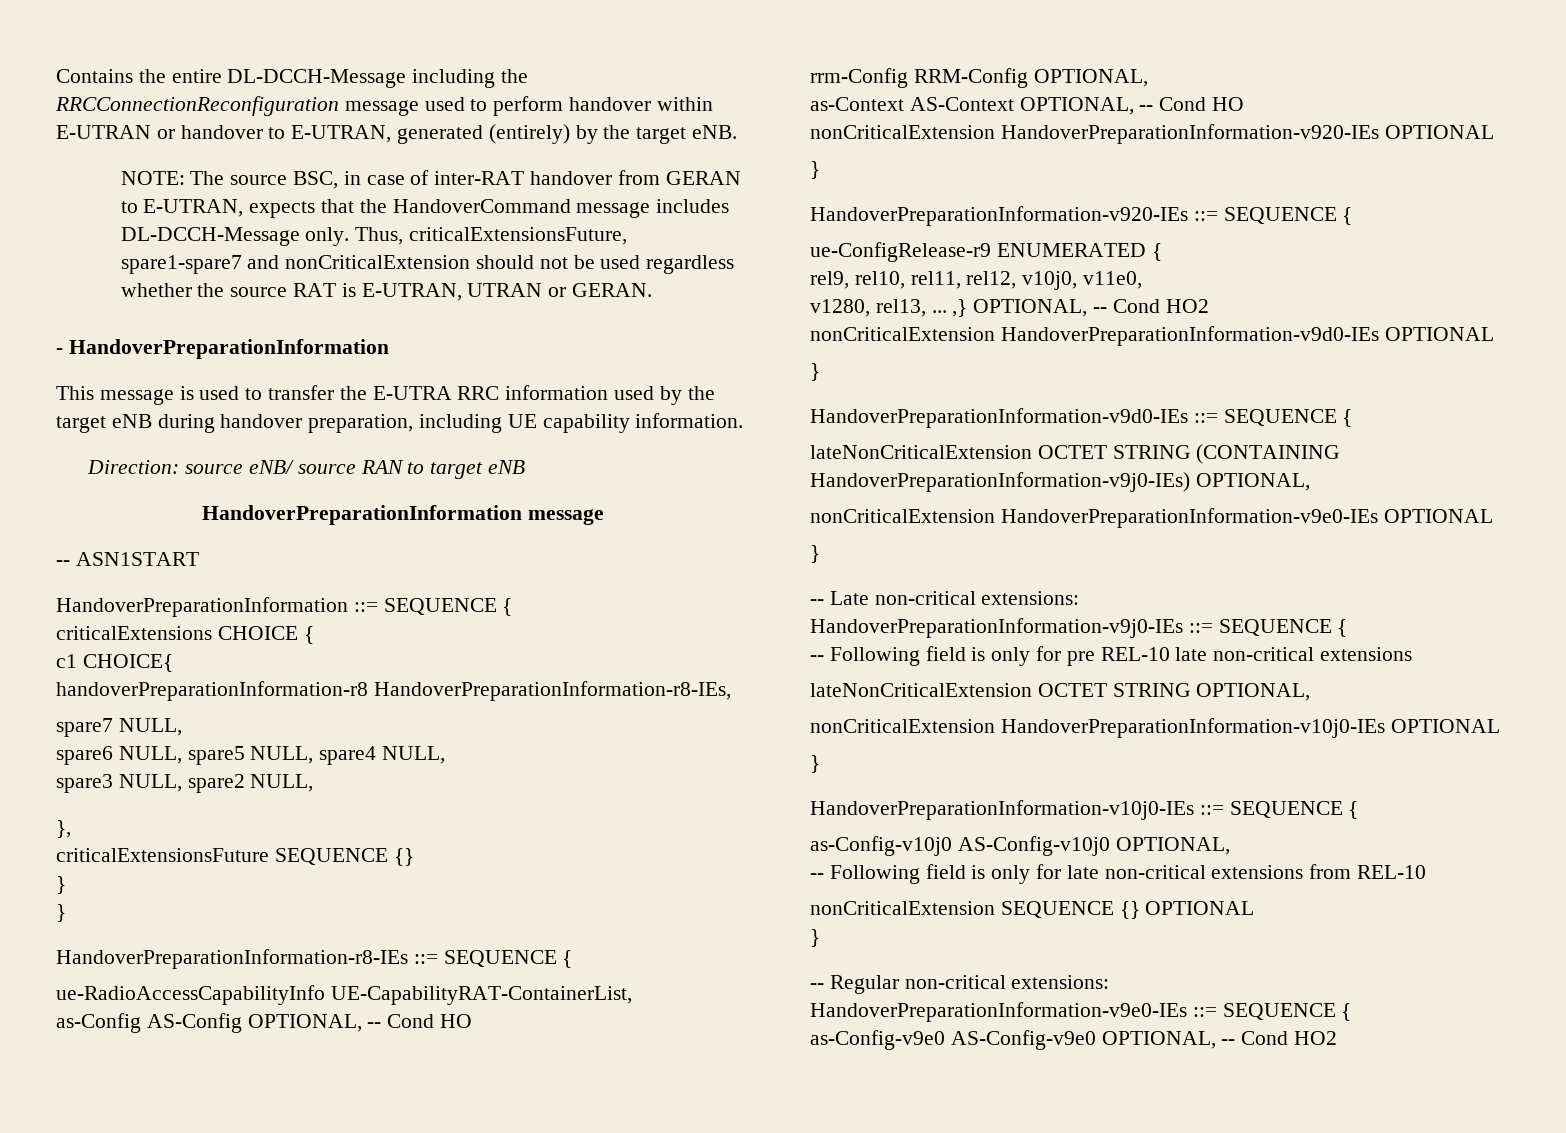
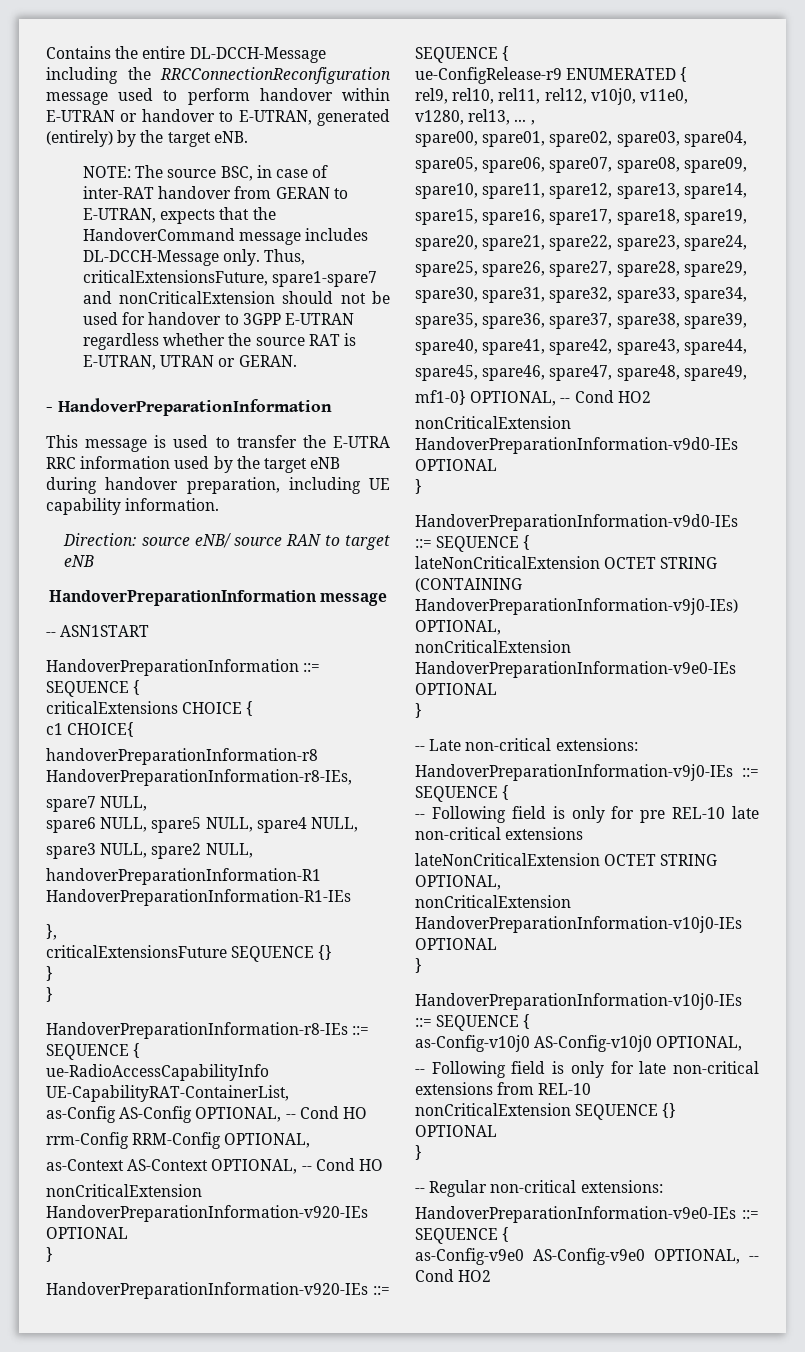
(641, 262) none -> [122,312,354,325] for handover to 3GPP E-UTRAN
(314, 783) none -> [46,868,321,885] [46,889,351,906] // handoverPreparationInformation-R1 HandoverPreparationInformation-R1-IEs
[952,299,968,317] ,} -> [530,120,535,125] [415,131,747,147] [415,157,747,173] [415,183,747,199] [415,209,747,225] [415,235,747,251] [415,261,747,277] [415,287,747,303] [415,313,747,329] [415,339,747,355] [415,365,747,381] [415,390,466,405] , // spare00, spare01, spare02, spare03, spare04, // spare05, spare06, spare07, spare08, spare09, // spare10, spare11, spare12, spare13, spare14, // spare15, spare16, spare17, spare18, spare19, // spare20, spare21, spare22, spare23, spare24, // spare25, spare26, spare27, spare28, spare29, // spare30, spare31, spare32, spare33, spare34, // spare35, spare36, spare37, spare38, spare39, // spare40, spare41, spare42, spare43, spare44, // spare45, spare46, spare47, spare48, spare49, // mf1-0}

